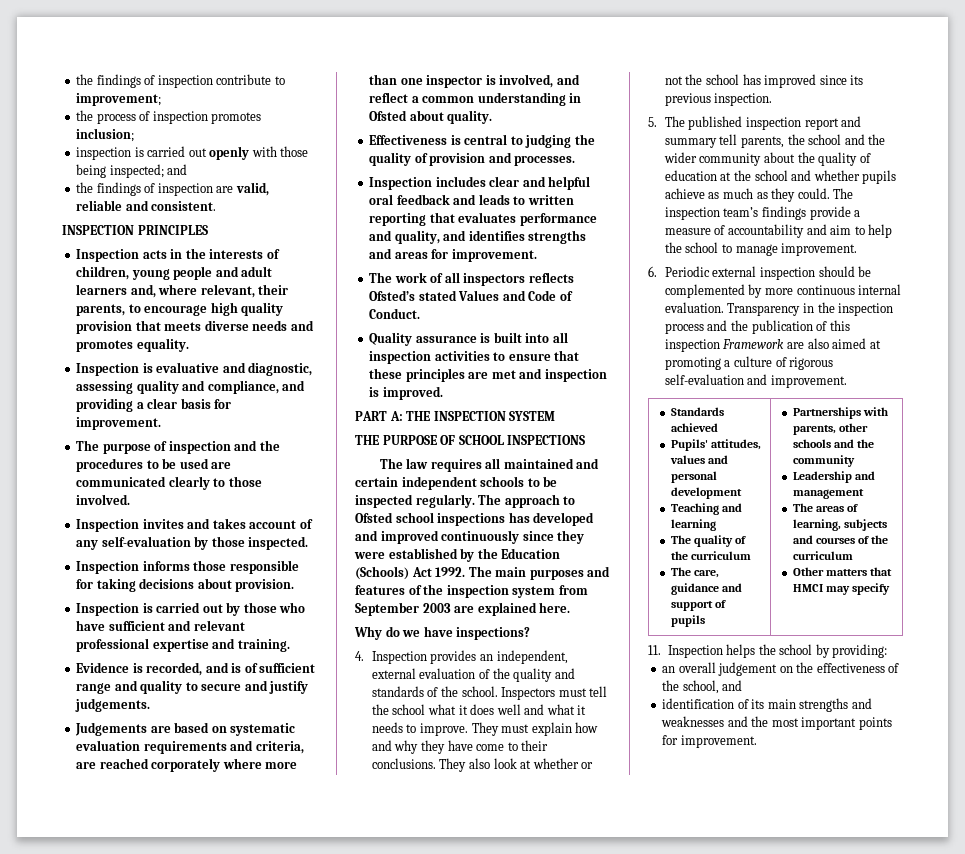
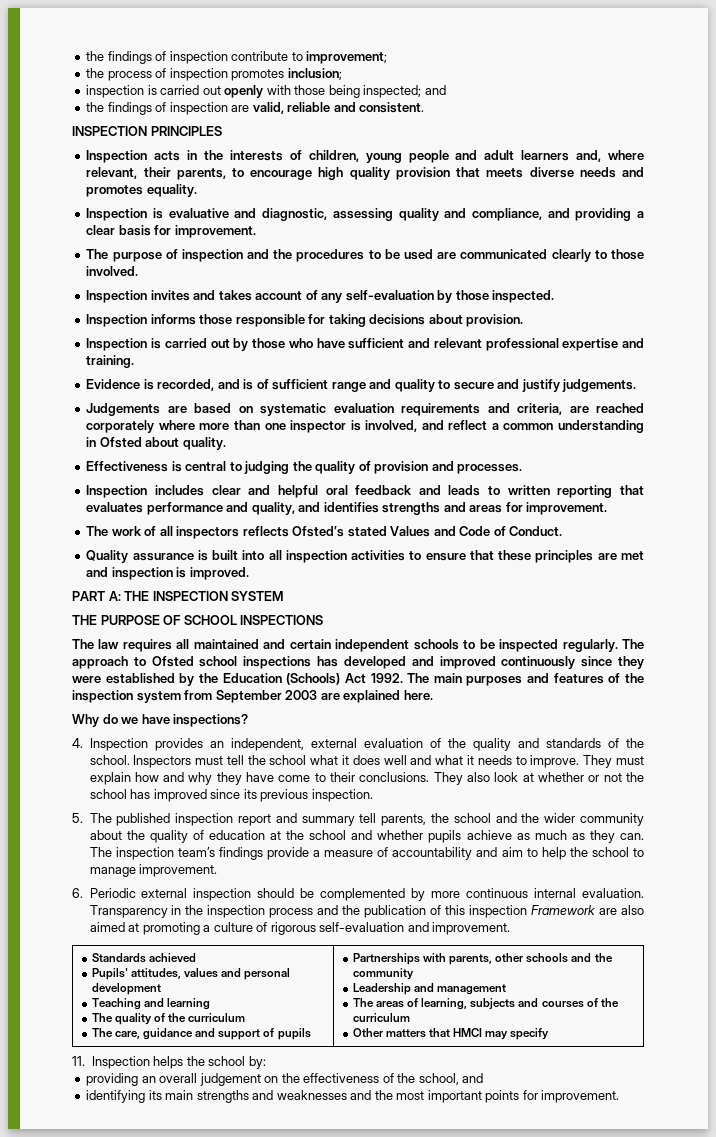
[797,188,830,199] could. -> [620,833,644,840] can.
[815,644,888,658] by providing: // -> [248,1056,266,1069] [86,1073,139,1086] by: // providing
[662,698,749,709] identification of -> [86,1090,146,1103] identifying

